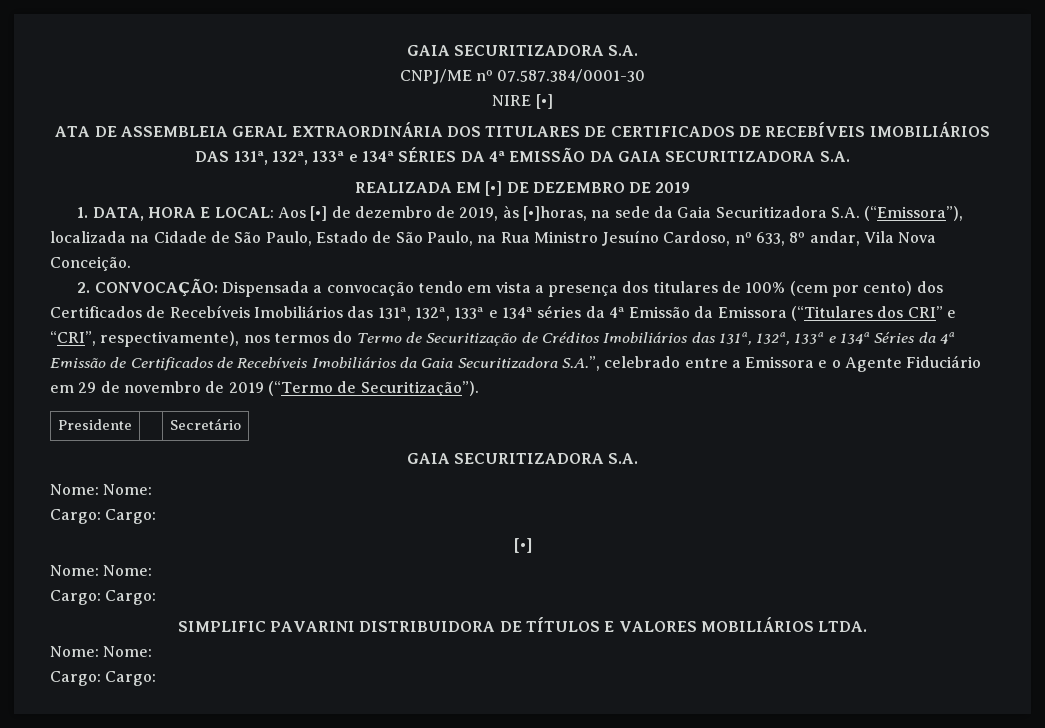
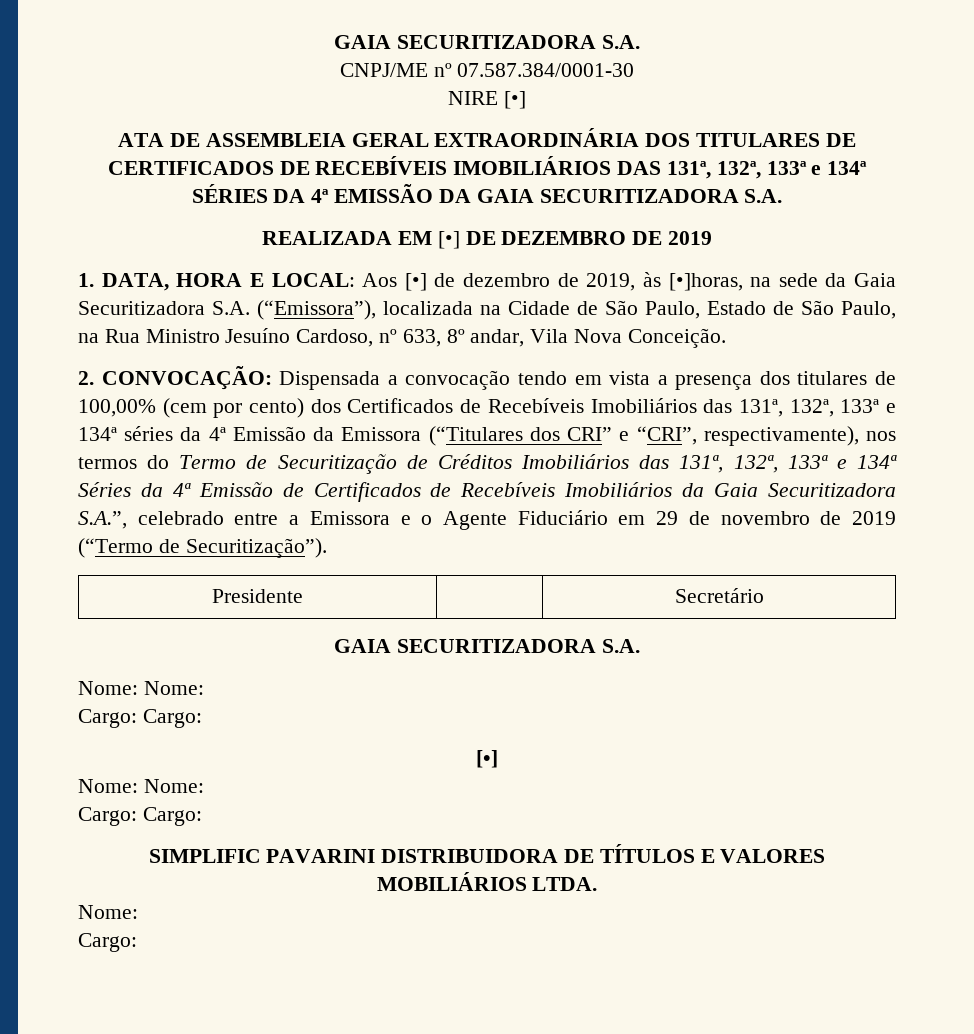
[745,282,786,293] 100% -> [78,399,156,417] 100,00%
[103,646,153,657] [50,671,157,686] Nome: // Cargo: Cargo: -> [78,933,137,952] // Cargo:

